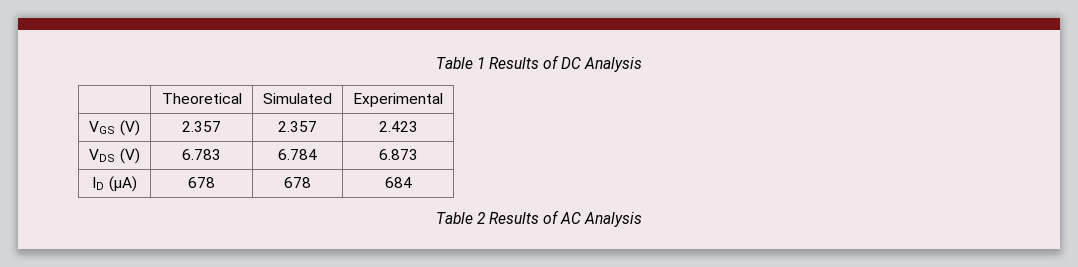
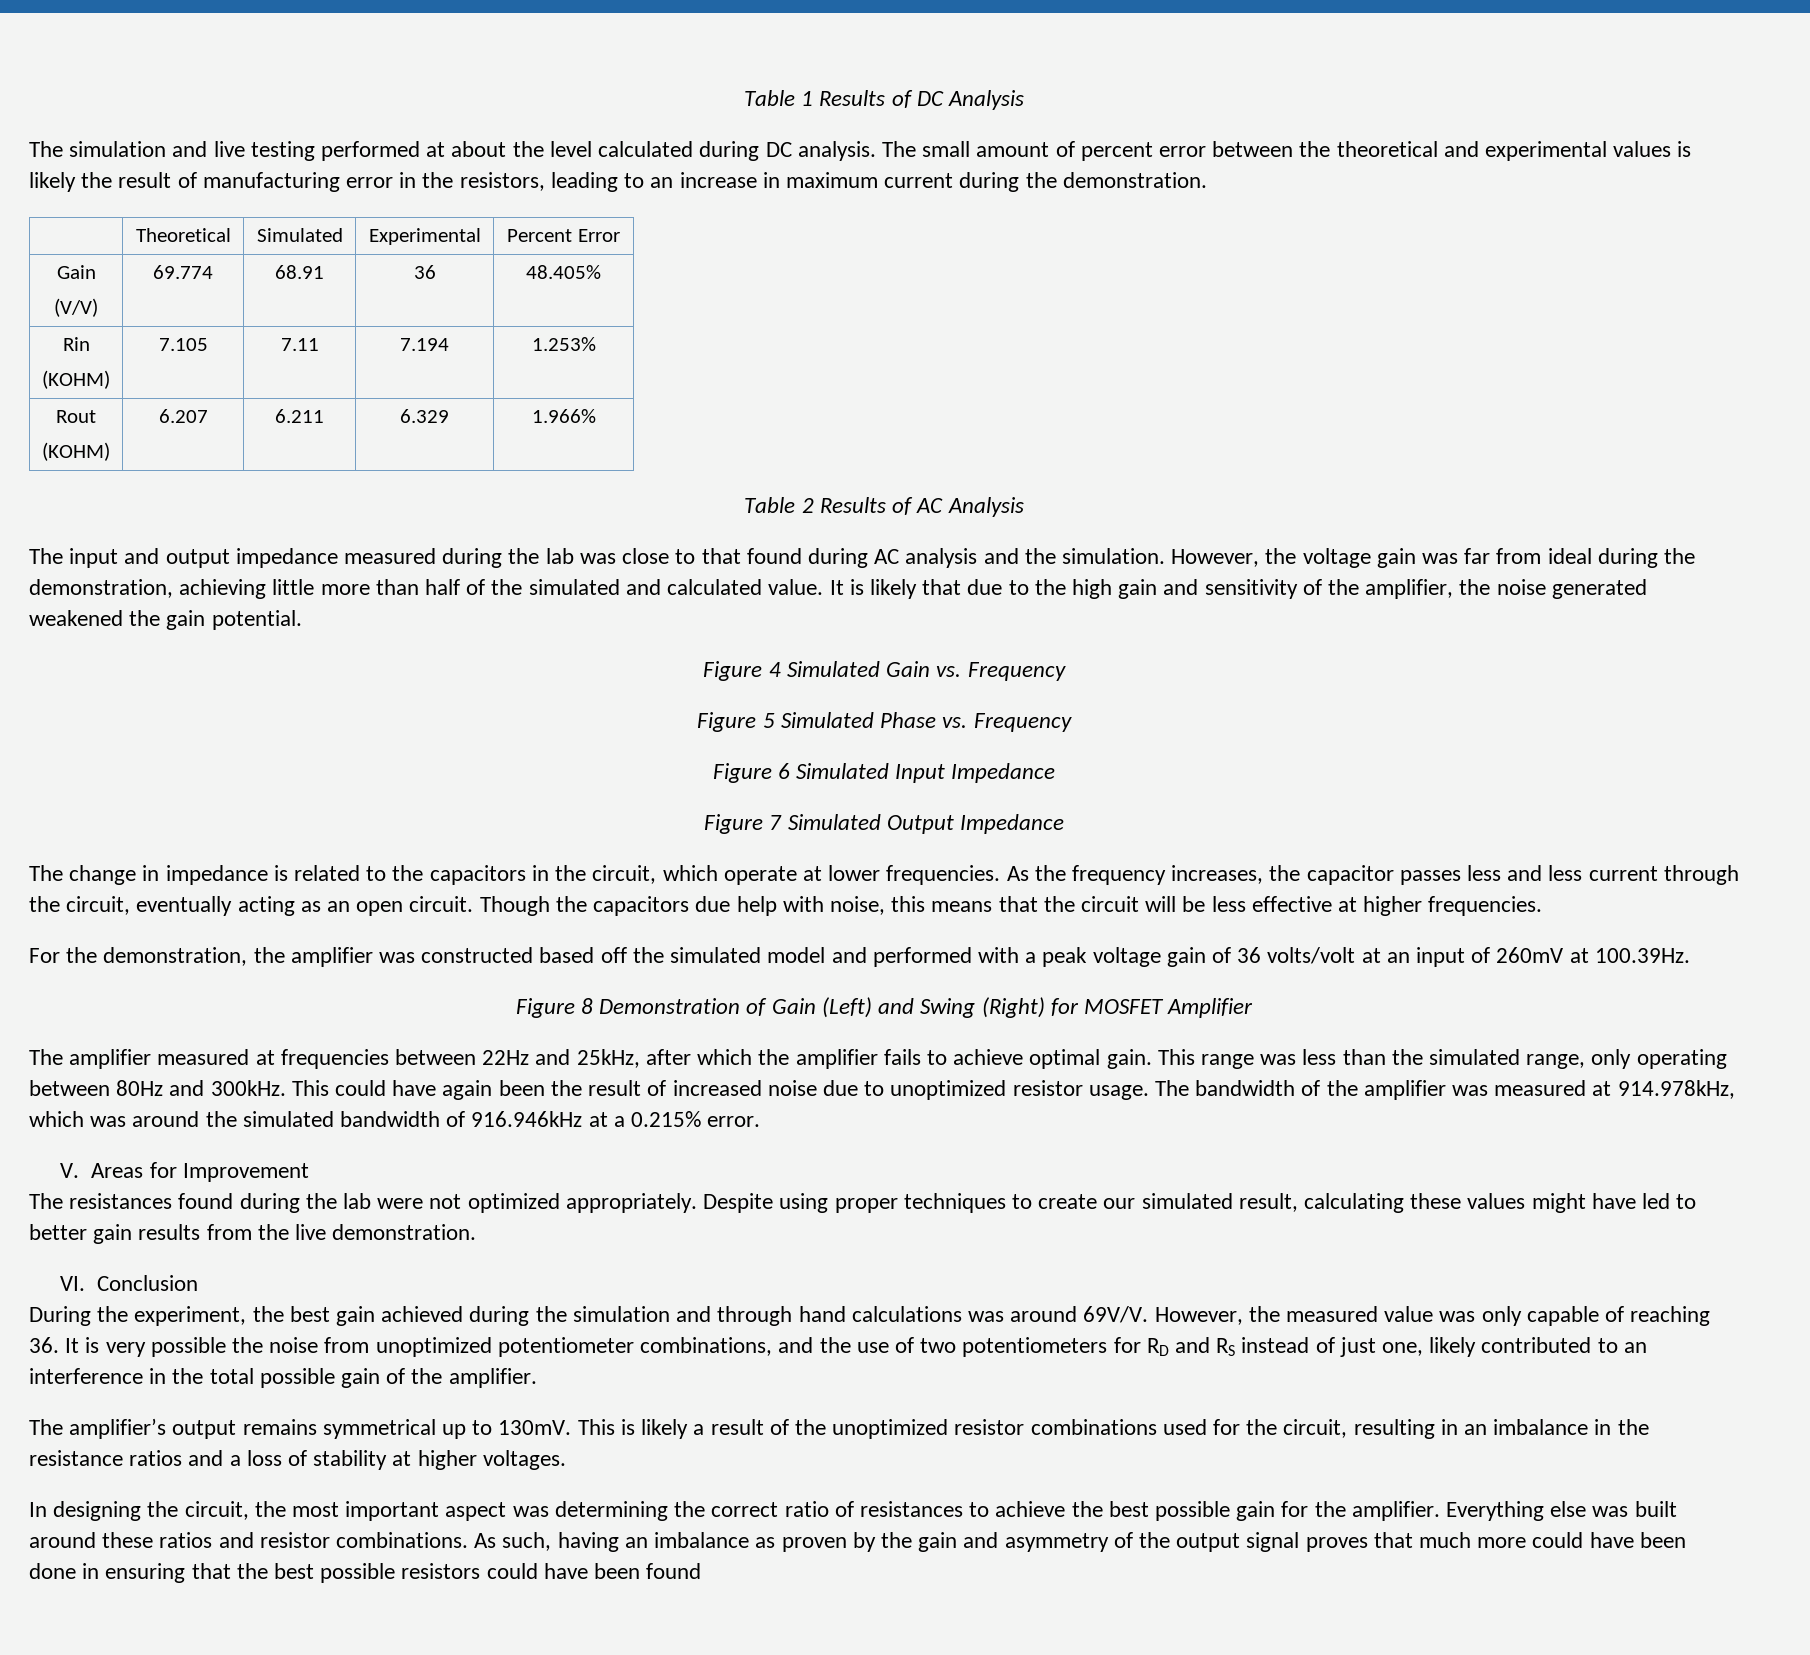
[161,93,242,104] [263,93,332,104] [353,93,443,107] [89,120,140,136] [182,121,221,132] [278,121,317,132] [378,121,418,132] [89,148,140,164] [182,149,221,160] [278,149,317,160] [378,149,418,160] [92,176,137,192] [188,177,215,188] [284,177,311,188] [384,177,412,188] // | Theoretical | Simulated | Experimental // VGS (V) | 2.357 | 2.357 | 2.423 // VDS (V) | 6.783 | 6.784 | 6.873 // ID (µA) | 678 | 678 | 684 -> [29,141,1692,161] [29,172,1207,192] [135,228,231,242] [256,228,343,242] [368,228,481,245] [507,229,620,242] [56,265,96,279] [54,298,98,317] [153,265,213,279] [275,265,324,279] [413,265,436,279] [526,265,601,279] [62,337,90,351] [42,370,110,389] [158,338,208,351] [280,338,319,351] [400,338,449,351] [531,337,596,351] [56,410,96,423] [42,442,110,461] [158,409,208,423] [275,409,324,423] [400,409,449,423] [531,409,596,423] // The simulation and live testing performed at about the level calculated during DC analysis. The small amount of percent error between the theoretical and experimental values is likely the result of manufacturing error in the resistors, leading to an increase in maximum current during the demonstration. // | Theoretical | Simulated | Experimental | Percent Error // Gain // (V/V) | 69.774 | 68.91 | 36 | 48.405% // Rin // (KOHM) | 7.105 | 7.11 | 7.194 | 1.253% // Rout // (KOHM) | 6.207 | 6.211 | 6.329 | 1.966%
(643, 219) none -> [29,548,1696,568] [29,579,1647,599] [29,610,302,630] [703,661,1066,681] [697,712,1072,732] [712,763,1056,783] [704,814,1064,834] [29,865,1739,885] [29,896,1543,916] [29,947,1690,967] [515,997,1254,1018] [29,1049,1727,1069] [29,1080,1735,1100] [29,1111,761,1127] [60,1162,309,1182] [29,1193,1697,1213] [29,1224,477,1244] [60,1275,198,1291] [29,1306,1711,1326] [29,1337,1647,1357] [29,1368,537,1388] [29,1418,1649,1439] [29,1450,566,1470] [29,1501,1677,1521] [29,1532,1686,1552] [29,1563,702,1583] // The input and output impedance measured during the lab was close to that found during AC analysis and the simulation. However, the voltage gain was far from ideal during the demonstration, achieving little more than half of the simulated and calculated value. It is likely that due to the high gain and sensitivity of the amplifier, the noise generated weakened the gain potential. // Figure 4 Simulated Gain vs. Frequency // Figure 5 Simulated Phase vs. Frequency // Figure 6 Simulated Input Impedance // Figure 7 Simulated Output Impedance // The change in impedance is related to the capacitors in the circuit, which operate at lower frequencies. As the frequency increases, the capacitor passes less and less current through the circuit, eventually acting as an open circuit. Though the capacitors due help with noise, this means that the circuit will be less effective at higher frequencies. // For the demonstration, the amplifier was constructed based off the simulated model and performed with a peak voltage gain of 36 volts/volt at an input of 260mV at 100.39Hz. // Figure 8 Demonstration of Gain (Left) and Swing (Right) for MOSFET Amplifier // The amplifier measured at frequencies between 22Hz and 25kHz, after which the amplifier fails to achieve optimal gain. This range was less than the simulated range, only operating between 80Hz and 300kHz. This could have again been the result of increased noise due to unoptimized resistor usage. The bandwidth of the amplifier was measured at 914.978kHz, which was around the simulated bandwidth of 916.946kHz at a 0.215% error. // V. Areas for Improvement // The resistances found during the lab were not optimized appropriately. Despite using proper techniques to create our simulated result, calculating these values might have led to better gain results from the live demonstration. // VI. Conclusion // During the experiment, the best gain achieved during the simulation and through hand calculations was around 69V/V. However, the measured value was only capable of reaching 36. It is very possible the noise from unoptimized potentiometer combinations, and the use of two potentiometers for RD and RS instead of just one, likely contributed to an interference in the total possible gain of the amplifier. // The amplifier’s output remains symmetrical up to 130mV. This is likely a result of the unoptimized resistor combinations used for the circuit, resulting in an imbalance in the resistance ratios and a loss of stability at higher voltages. // In designing the circuit, the most important aspect was determining the correct ratio of resistances to achieve the best possible gain for the amplifier. Everything else was built around these ratios and resistor combinations. As such, having an imbalance as proven by the gain and asymmetry of the output signal proves that much more could have been done in ensuring that the best possible resistors could have been found

